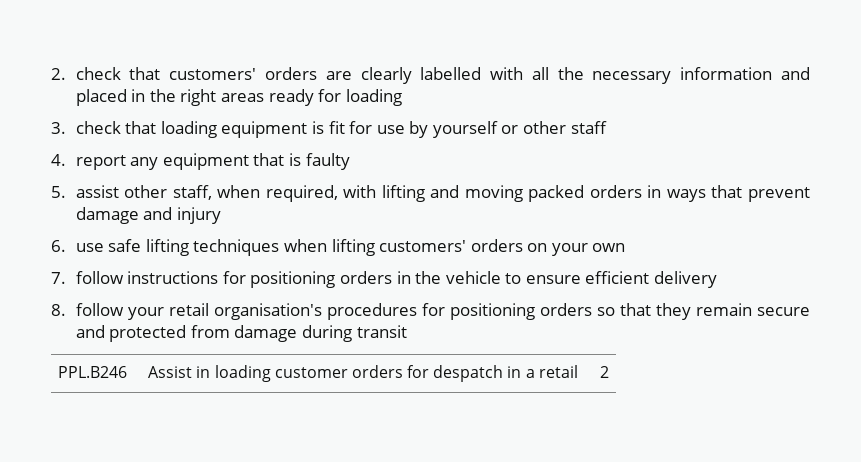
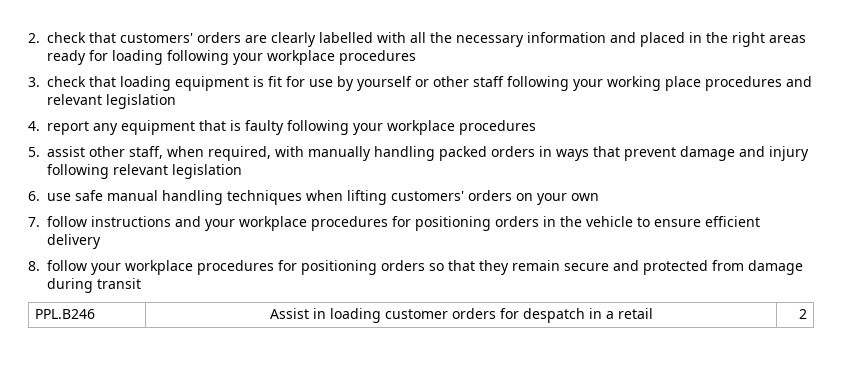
(402, 97) none -> [167,50,416,65] following your workplace procedures
(607, 127) none -> [507,76,812,91] [47,94,176,109] following your working place procedures and relevant legislation
(350, 161) none -> [287,120,536,135] following your workplace procedures
[381,185,523,202] lifting and moving -> [308,146,435,161] manually handling
(221, 215) none -> [47,164,242,179] following relevant legislation
[145,239,189,256] lifting -> [107,190,223,205] manual handling
(219, 277) none -> [175,216,388,231] and your workplace procedures
[168,303,322,320] retail organisation's -> [125,260,193,275] workplace

